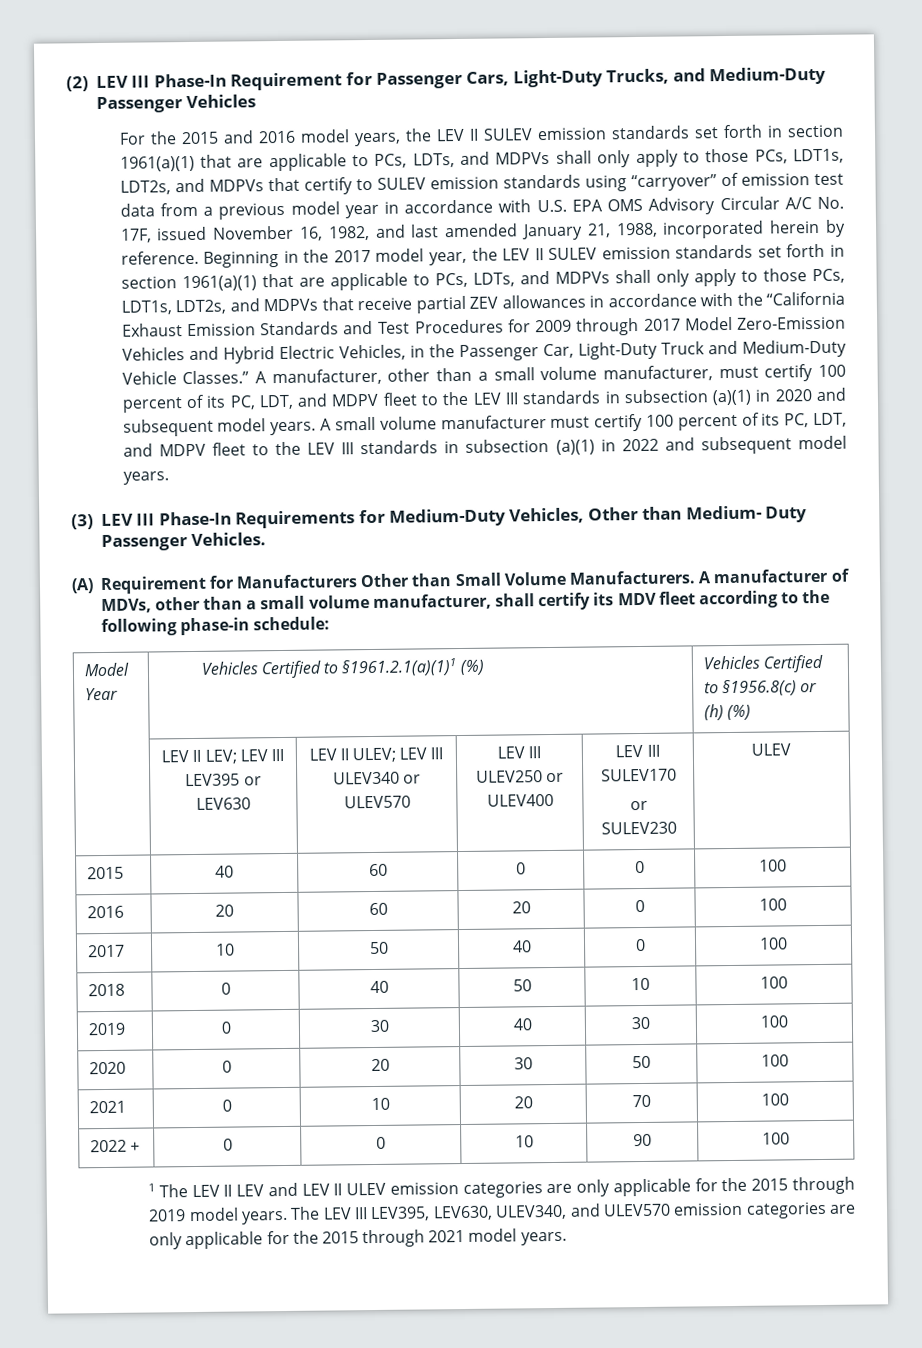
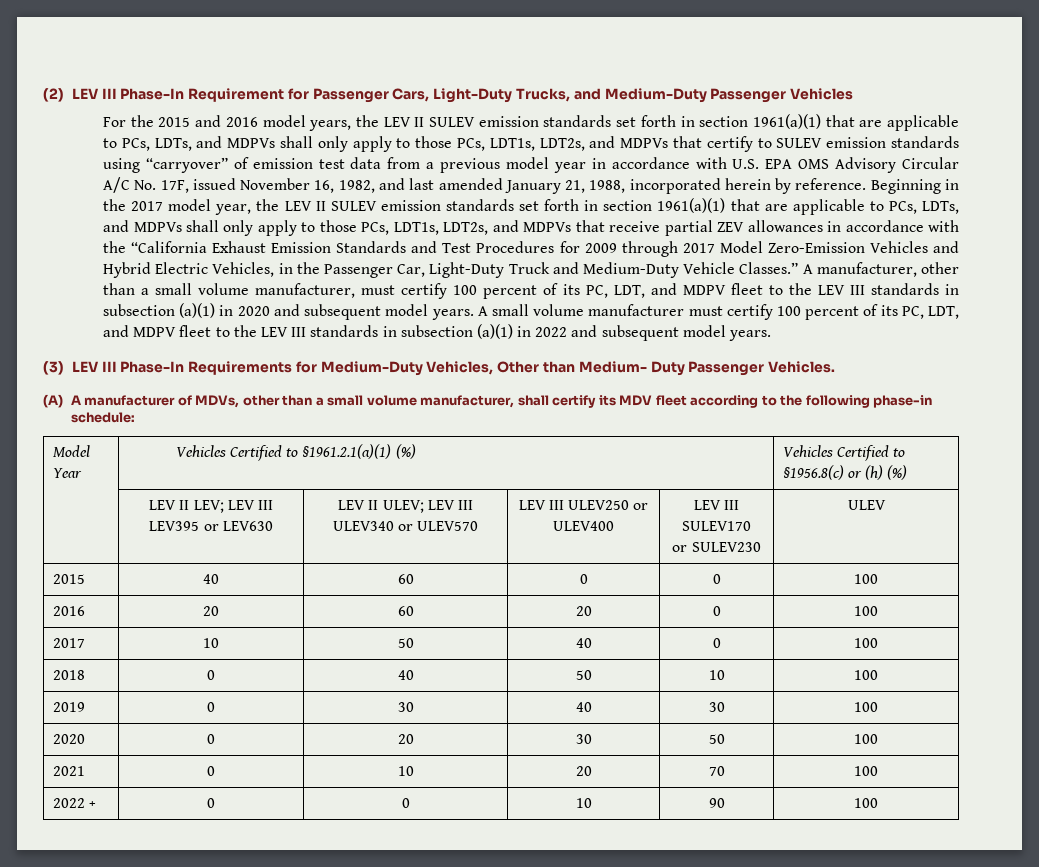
[99,570,697,595] Requirement for Manufacturers Other than Small Volume Manufacturers. -> (63, 401) none
[341,658,458,677] §1961.2.1(a)(1)1 -> [302,444,392,459] §1961.2.1(a)(1)
[148,1176,855,1199] [148,1201,856,1225] [149,1228,567,1250] // 1 The LEV II LEV and LEV II ULEV emission categories are only applicable for the 2015 through 2019 model years. The LEV III LEV395, LEV630, ULEV340, and ULEV570 emission categories are only applicable for the 2015 through 2021 model years. -> (878, 803) none

